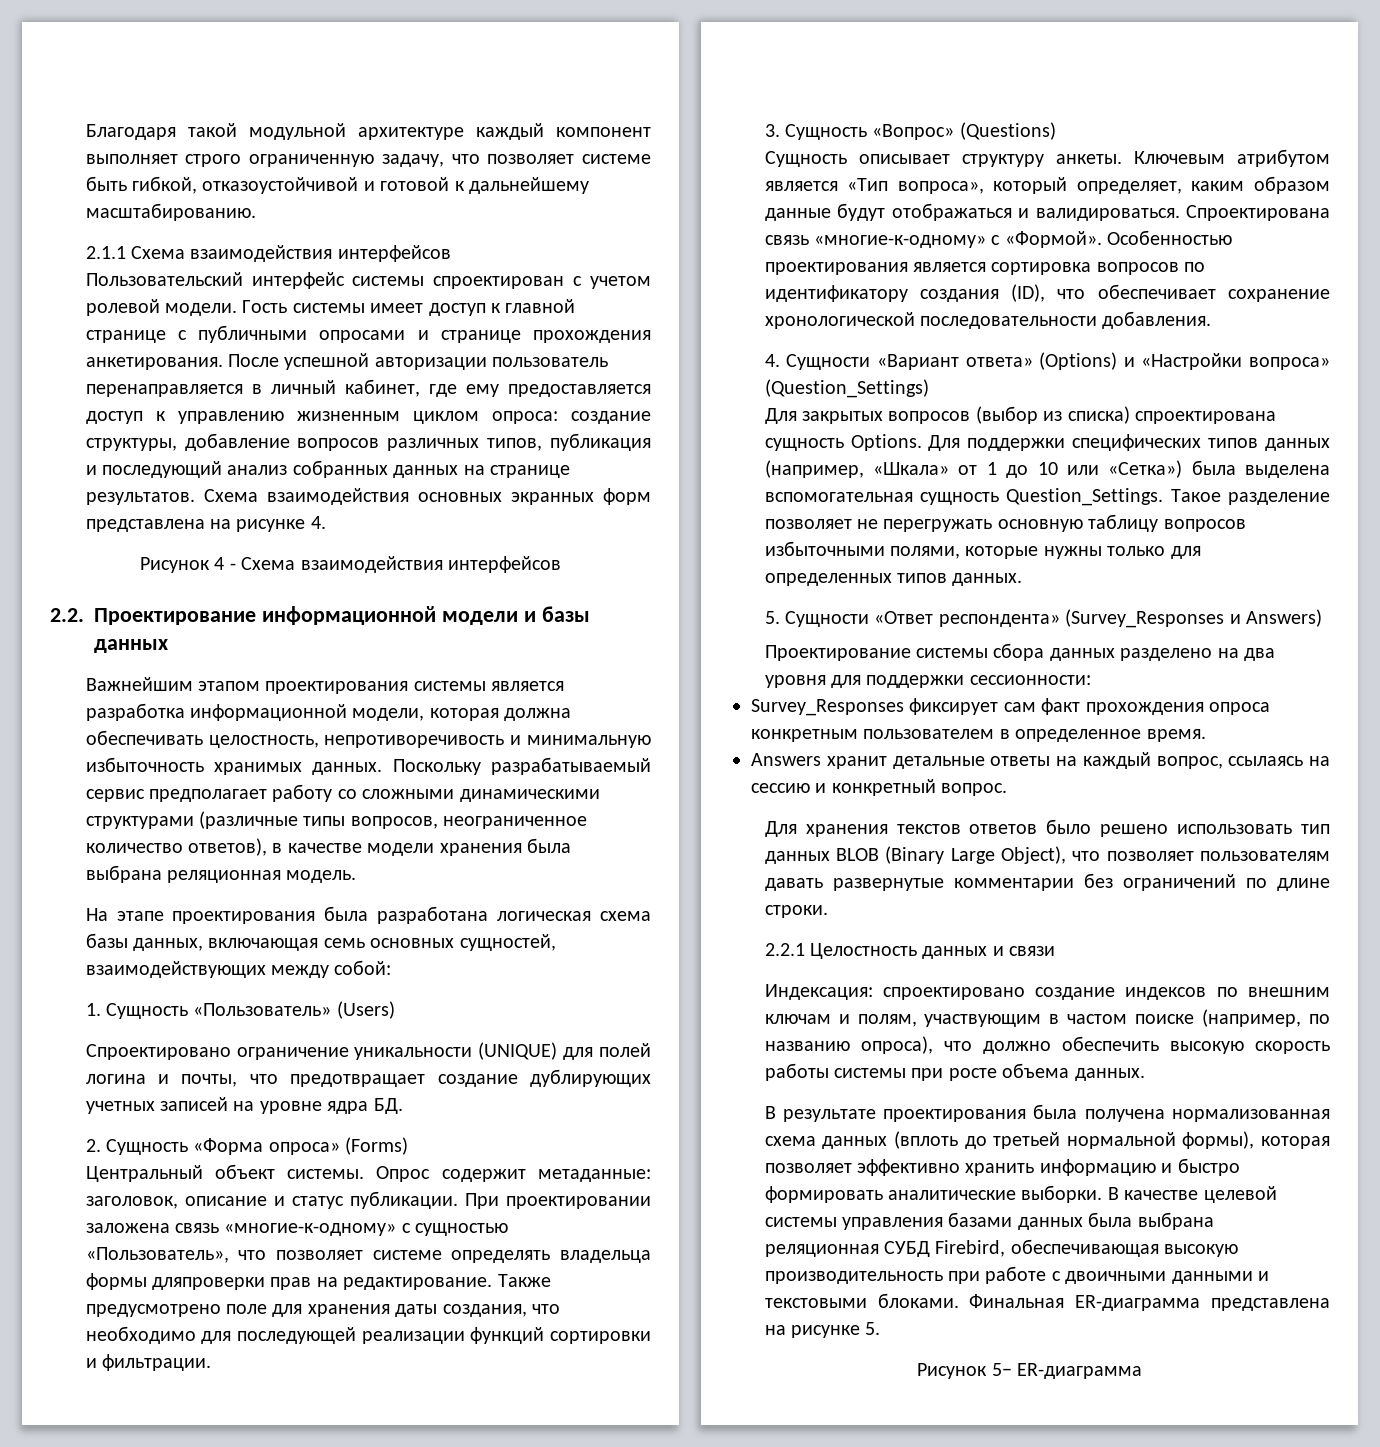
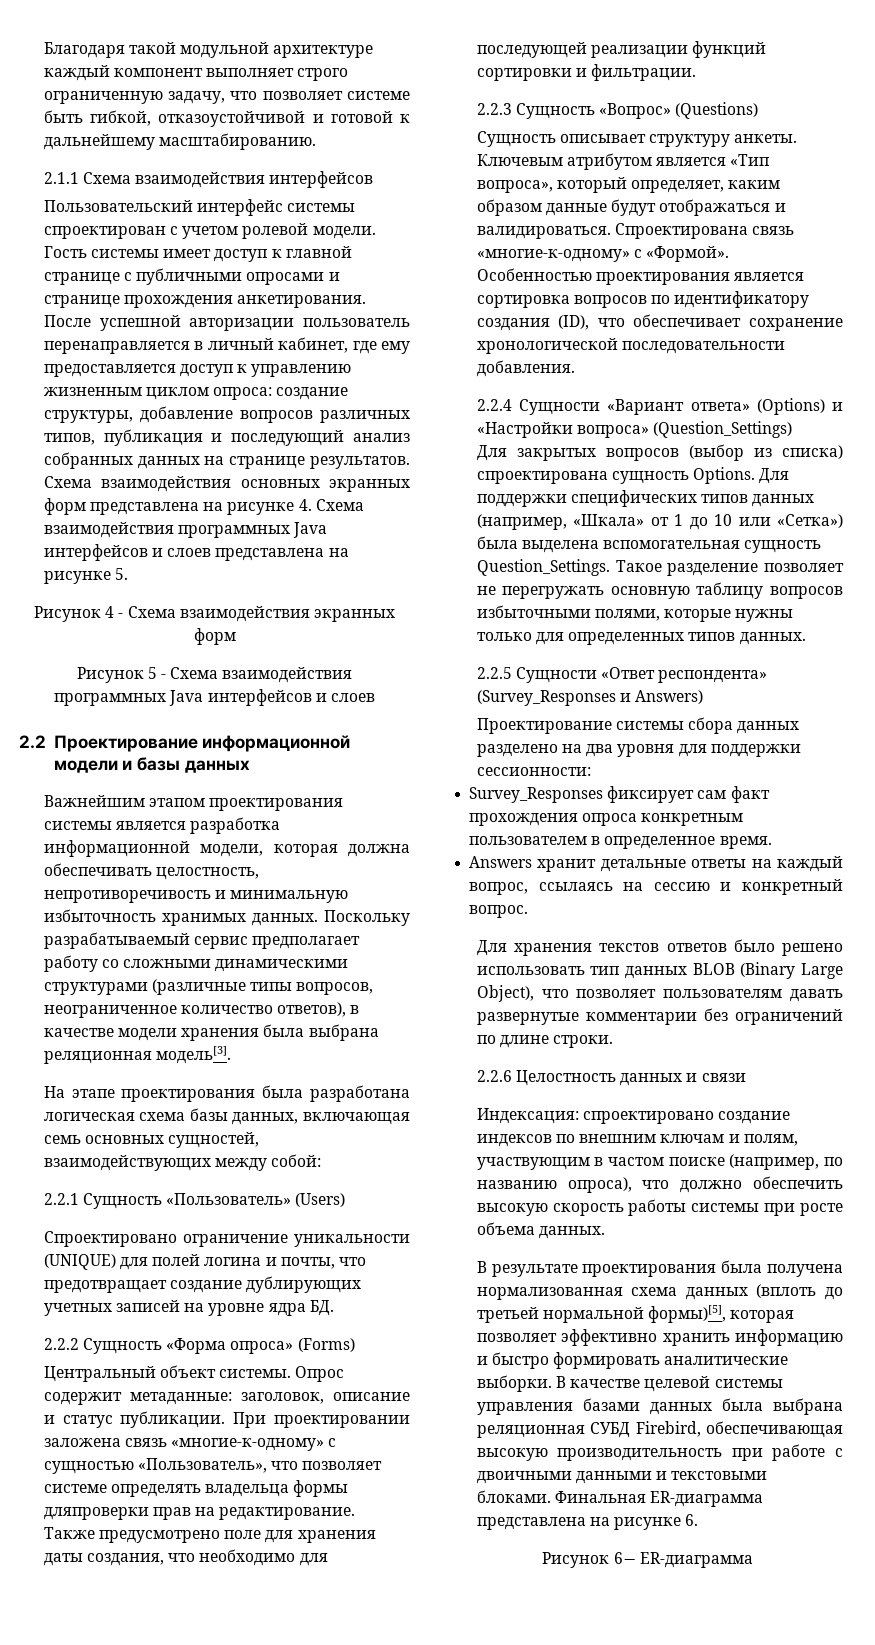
(326, 522) none -> [315,499,364,511] [43,522,328,538] [43,544,349,561] [43,568,128,584] Схема взаимодействия программных Java интерфейсов и слоев представлена на рисунке 5.
[448,556,561,573] [50,608,84,622] интерфейсов // 2.2. -> [313,609,395,622] [193,628,236,645] [76,667,353,683] [54,689,375,706] [19,735,46,749] экранных форм // Рисунок 5 - Схема взаимодействия программных Java интерфейсов и слоев // 2.2
[286,870,357,883] модель. -> [155,1046,231,1064] модель[3].
[85,1003,101,1016] 1. -> [43,1193,79,1205] 2.2.1
[85,1139,101,1152] 2. -> [43,1338,79,1350] 2.2.2
[764,124,780,137] 3. -> [476,103,512,115] 2.2.3
[764,354,780,367] 4. -> [476,399,512,411] 2.2.4
[764,611,780,624] 5. -> [476,667,512,679] 2.2.5
[764,943,805,956] 2.2.1 -> [476,1070,512,1082] 2.2.6
[1182,1131,1255,1149] формы), -> [648,1305,727,1323] формы)[5],
[865,1322,881,1335] [917,1363,1012,1379] 5. // Рисунок 5− -> [685,1514,699,1526] [542,1552,636,1568] 6. // Рисунок 6−

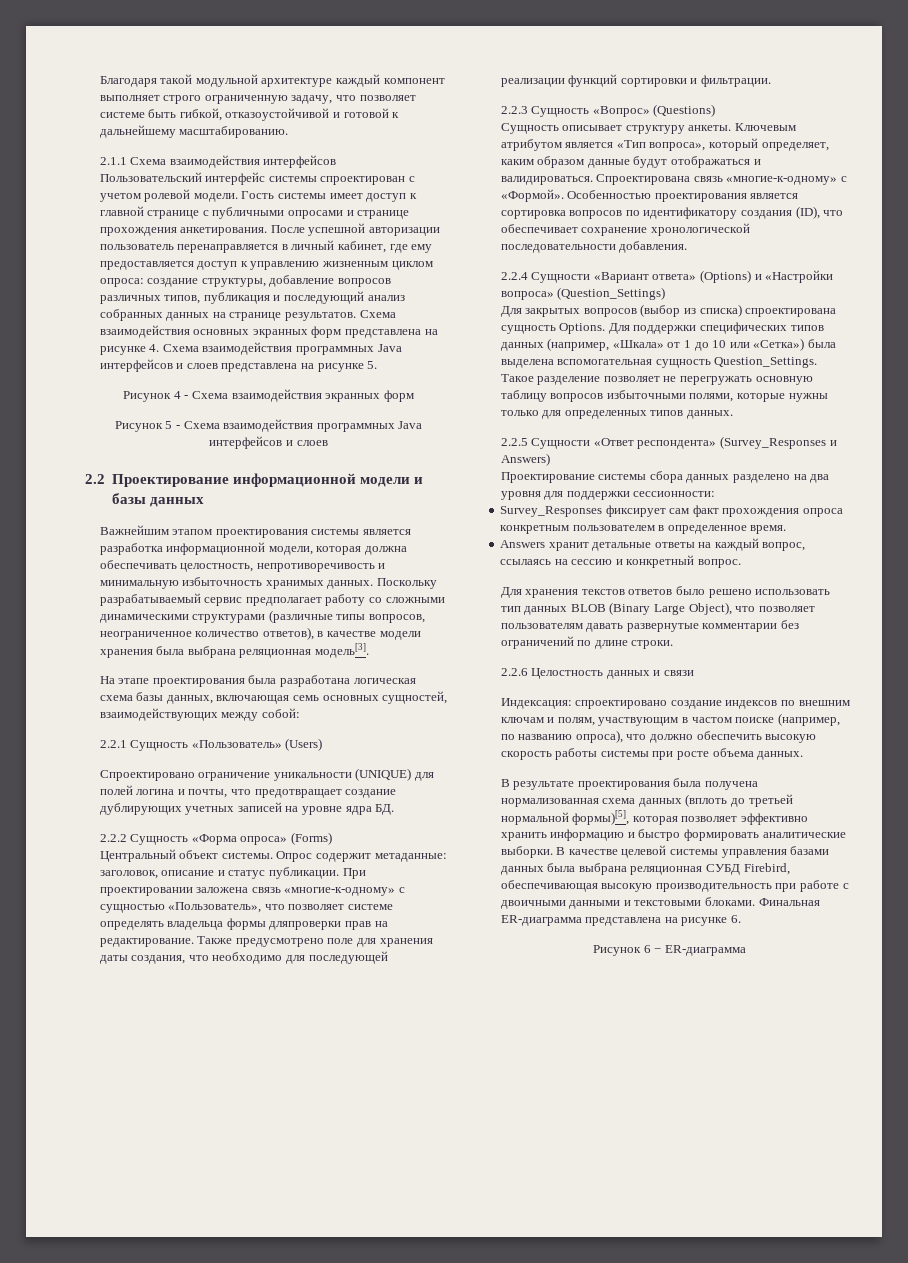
[613,1552,636,1564] 6− -> [643,945,662,953] 6 −

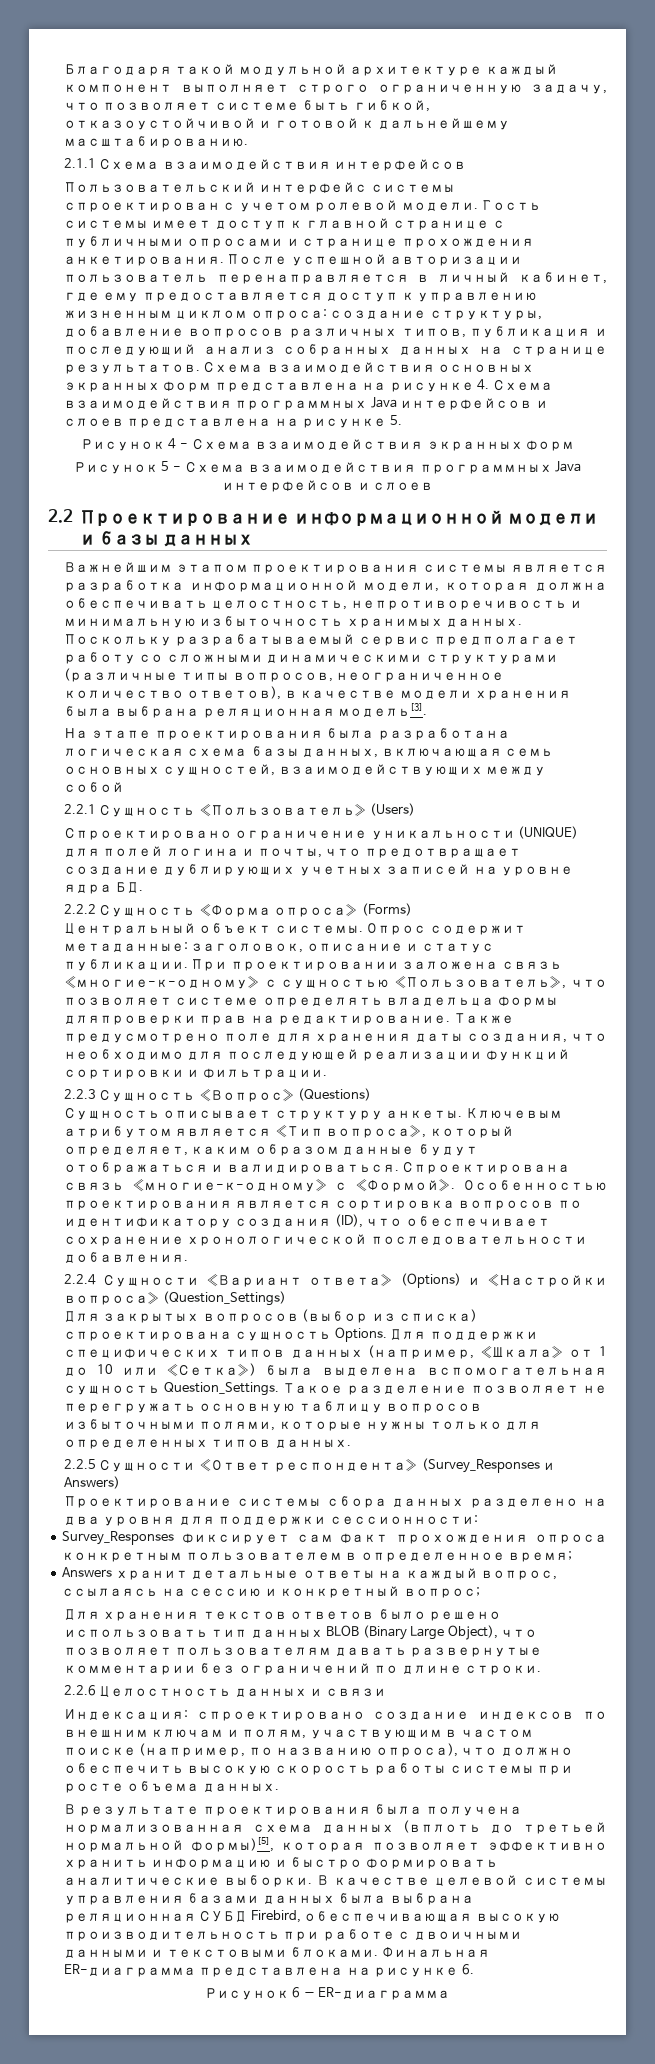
[261,708,300,718] собой: -> [63,782,124,792] собой
[750,525,787,534] время. -> [508,1551,573,1562] время;
[697,559,741,568] вопрос. -> [403,1587,480,1598] вопрос;

